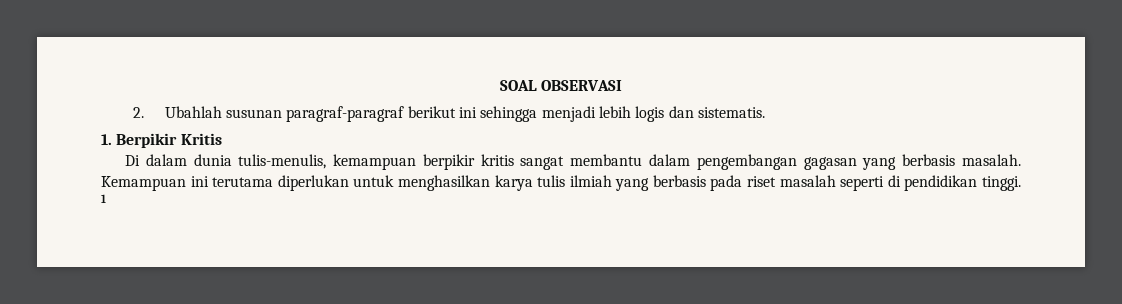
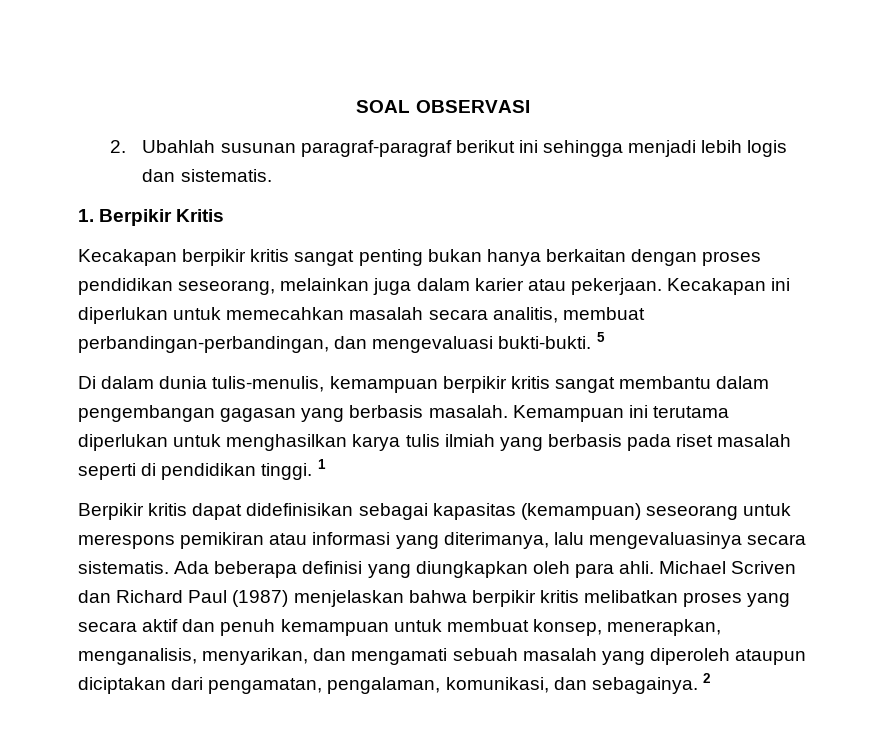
(222, 139) none -> [78,249,762,266] [78,278,791,295] [78,307,645,324] [78,332,605,353] // Kecakapan berpikir kritis sangat penting bukan hanya berkaitan dengan proses pendidikan seseorang, melainkan juga dalam karier atau pekerjaan. Kecakapan ini diperlukan untuk memecahkan masalah secara analitis, membuat perbandingan-perbandingan, dan mengevaluasi bukti-bukti. 5
(106, 198) none -> [78,503,792,520] [78,532,807,549] [78,561,797,578] [78,590,791,607] [78,619,722,636] [78,648,807,665] [78,673,711,694] // Berpikir kritis dapat didefinisikan sebagai kapasitas (kemampuan) seseorang untuk merespons pemikiran atau informasi yang diterimanya, lalu mengevaluasinya secara sistematis. Ada beberapa definisi yang diungkapkan oleh para ahli. Michael Scriven dan Richard Paul (1987) menjelaskan bahwa berpikir kritis melibatkan proses yang secara aktif dan penuh kemampuan untuk membuat konsep, menerapkan, menganalisis, menyarikan, dan mengamati sebuah masalah yang diperoleh ataupun diciptakan dari pengamatan, pengalaman, komunikasi, dan sebagainya. 2

